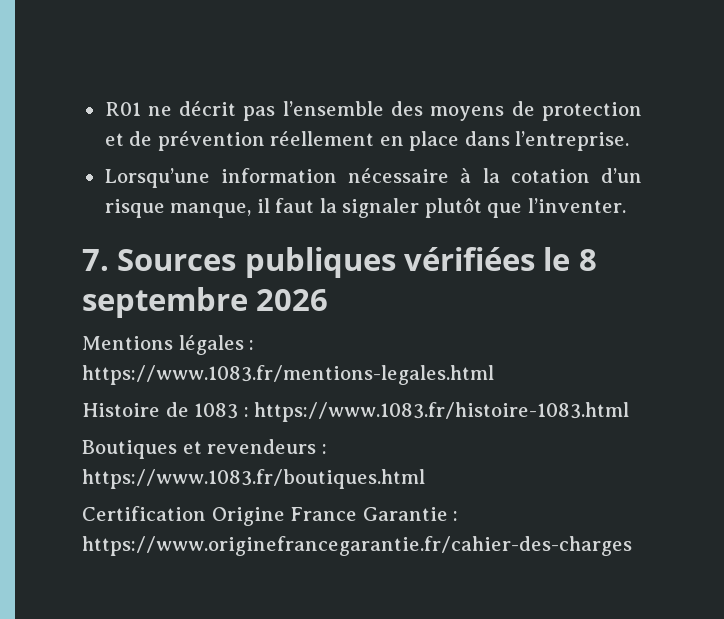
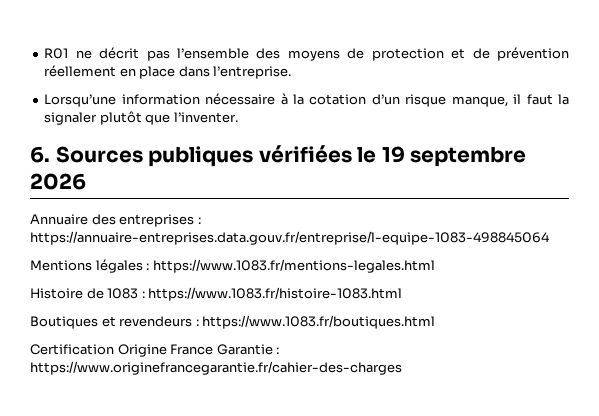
[82,249,109,271] 7. -> [30,146,50,163] 6.
[578,249,597,271] 8 -> [381,146,405,163] 19
(329, 300) none -> [30,214,201,227] [30,231,549,245] // Annuaire des entreprises : https://annuaire-entreprises.data.gouv.fr/entreprise/l-equipe-1083-498845064

